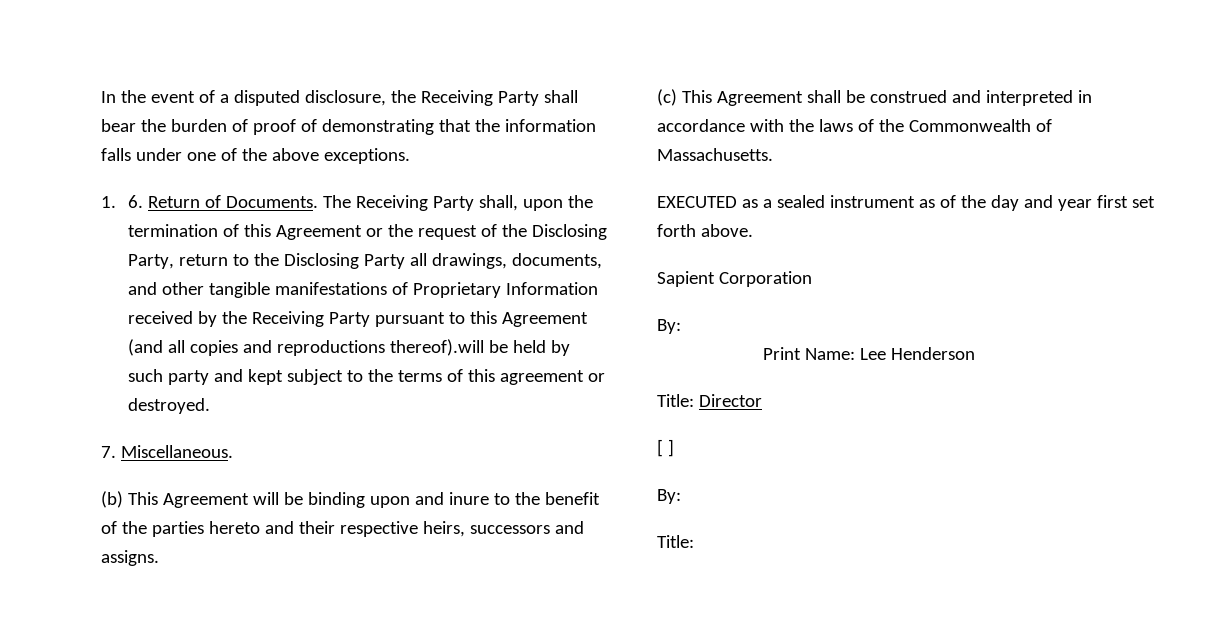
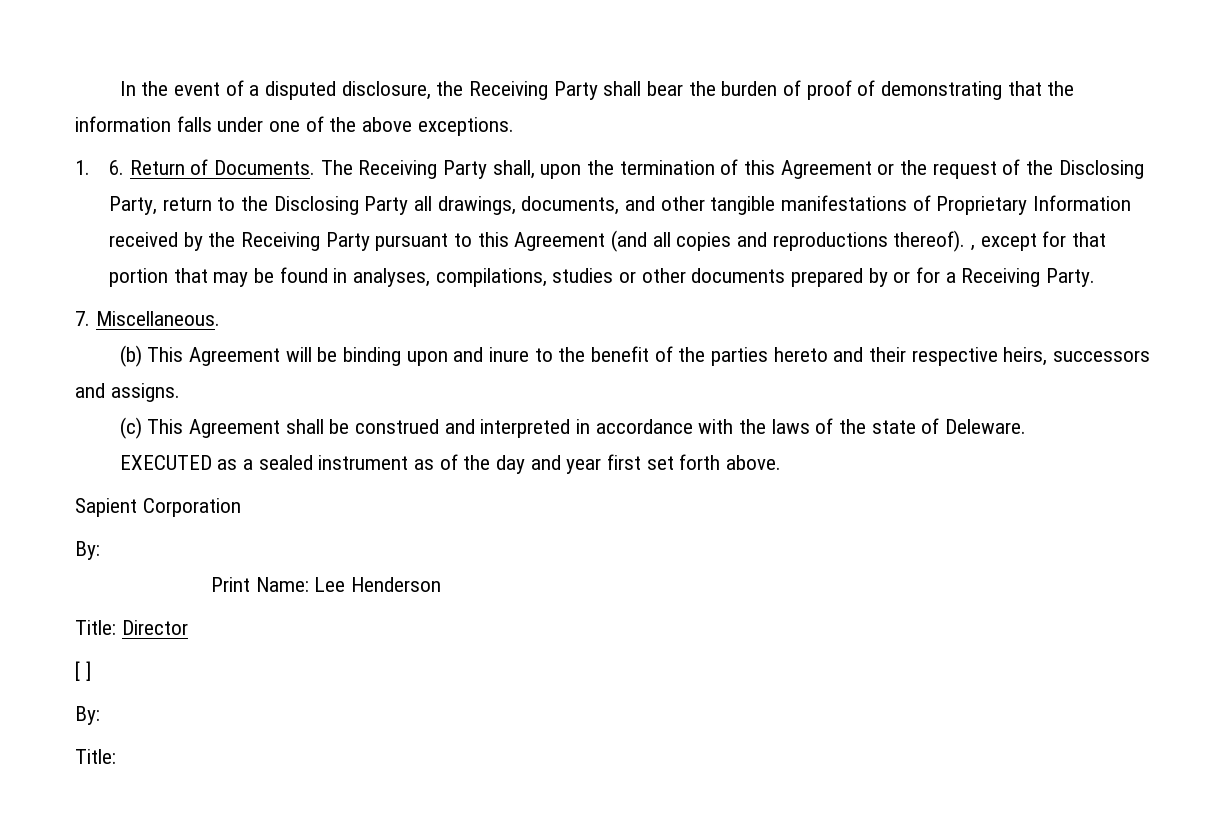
[389,339,570,356] [127,369,605,385] [127,398,210,414] thereof).will be held by such party and kept subject to the terms of this agreement or destroyed. -> [893,230,1107,252] [109,267,1096,287] thereof). , except for that portion that may be found in analyses, compilations, studies or other documents prepared by or for a Receiving Party.
[908,119,1052,132] [657,148,773,161] Commonwealth of Massachusetts. -> [871,418,1027,434] state of Deleware.

